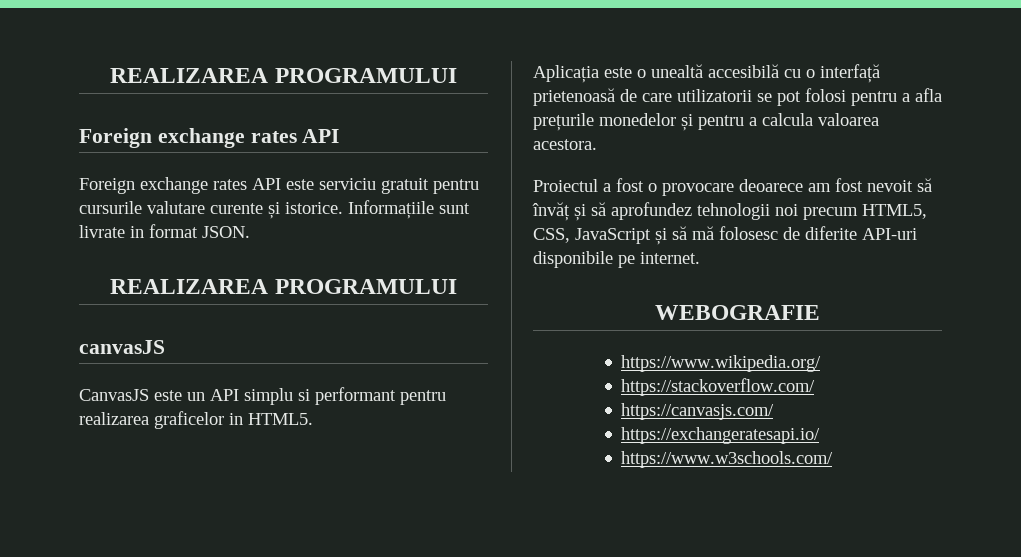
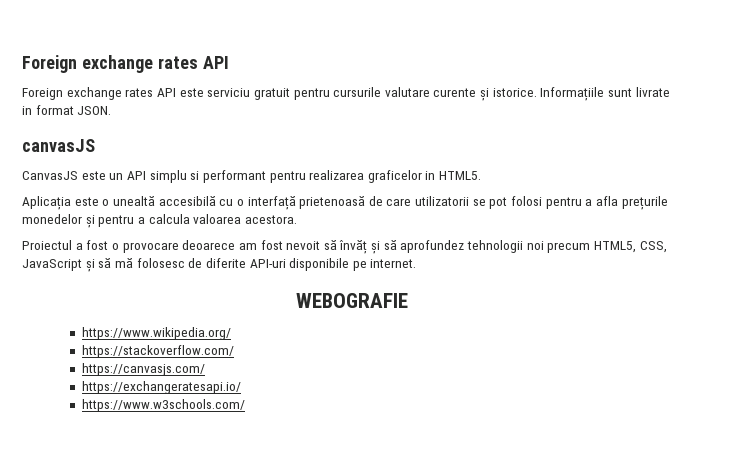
[110,68,457,83] REALIZAREA PROGRAMULUI // -> (22, 64) none
[110,279,457,294] // REALIZAREA PROGRAMULUI -> (112, 110) none

